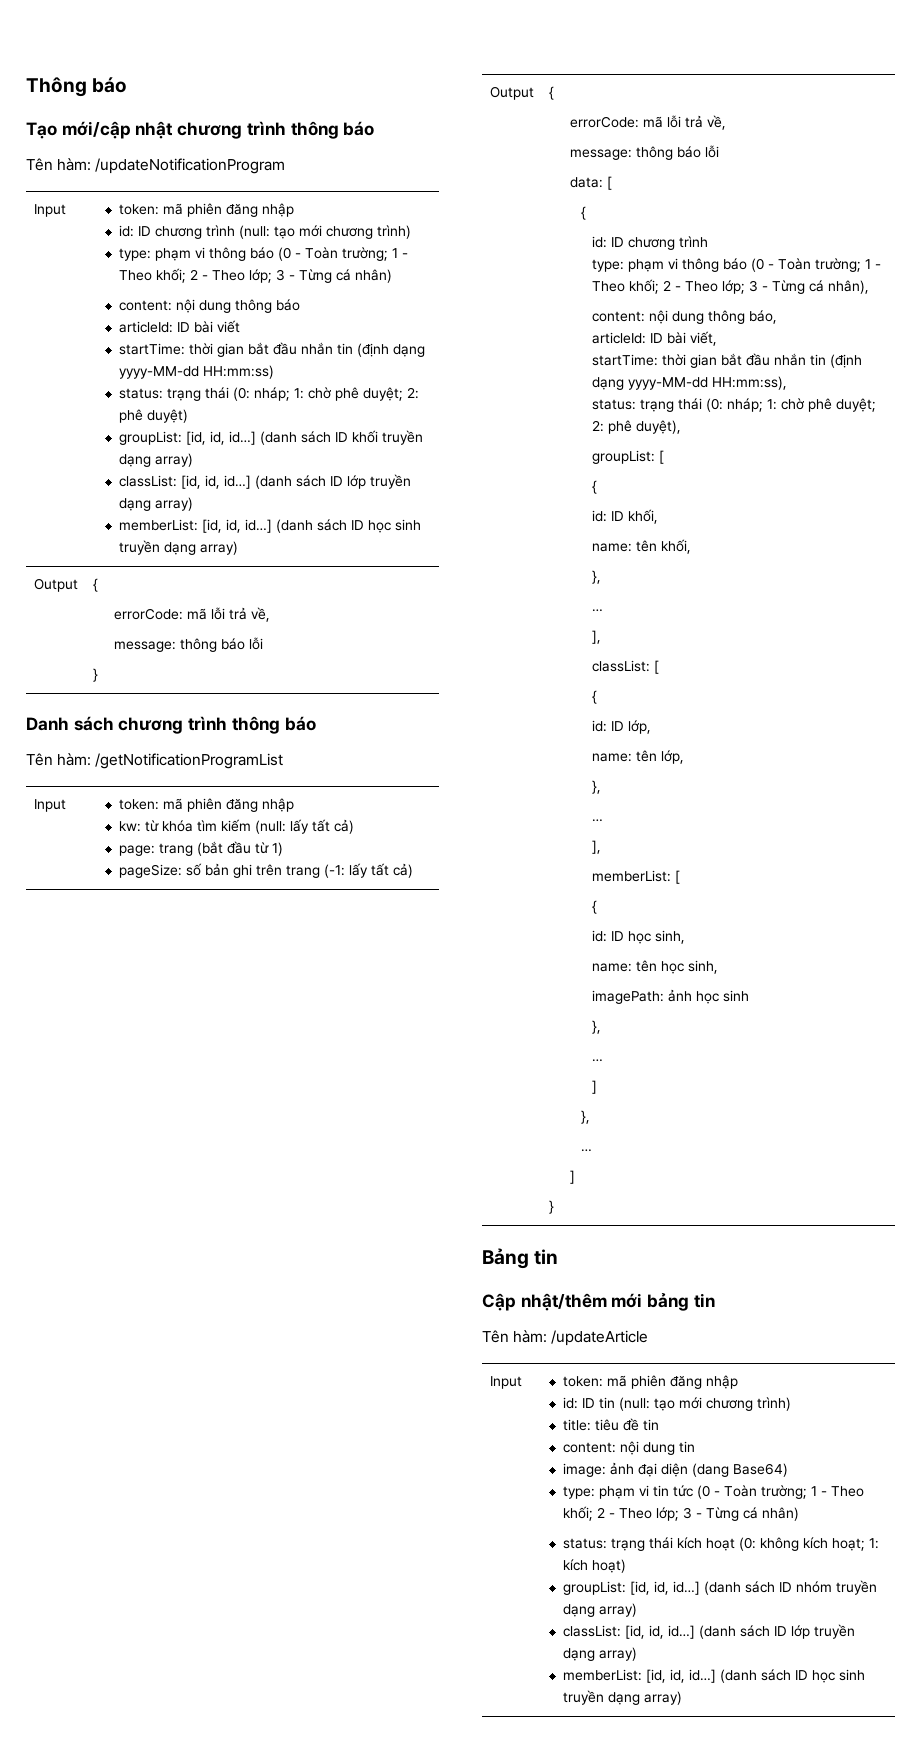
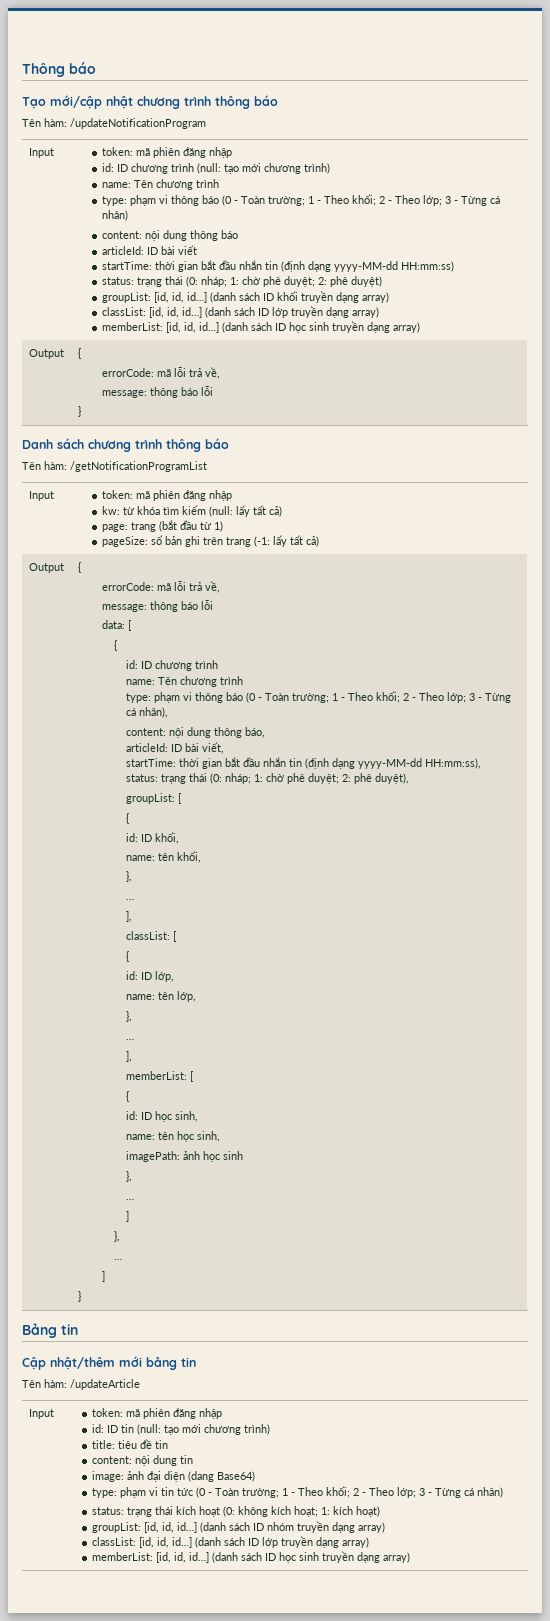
(411, 232) none -> [101,179,219,190] // name: Tên chương trình
(708, 242) none -> [125,676,243,687] // name: Tên chương trình

